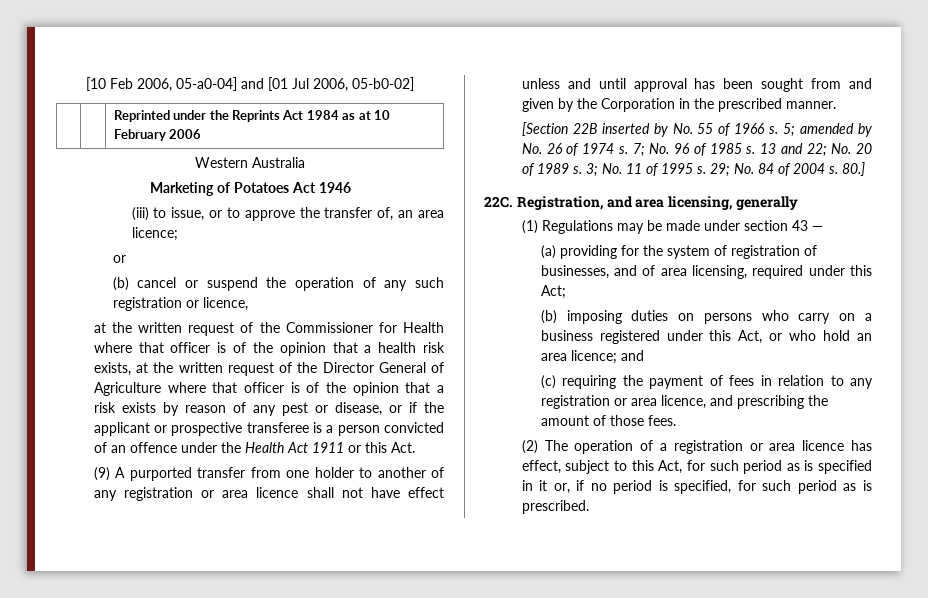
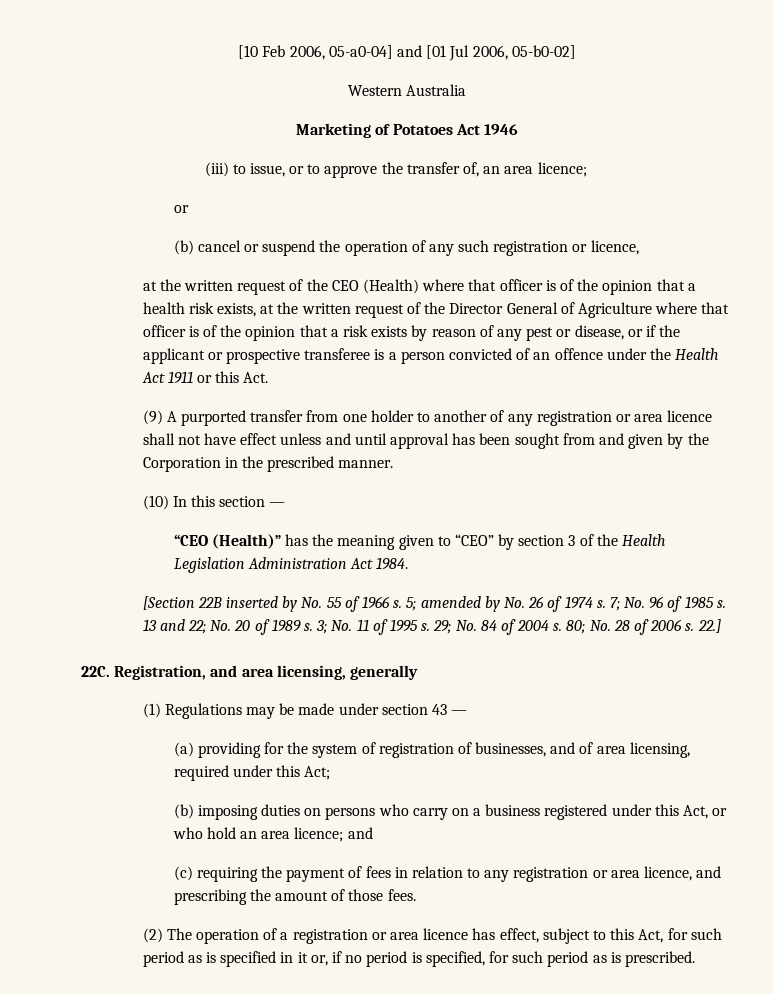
[113,110,390,122] [113,129,202,141] // | | Reprinted under the Reprints Act 1984 as at 10 February 2006 -> (576, 52) none
[285,322,444,333] Commissioner for Health -> [331,279,420,294] CEO (Health)
(836, 105) none -> [142,495,286,510] [173,534,666,550] [173,557,409,573] // (10) In this section — // “CEO (Health)” has the meaning given to “CEO” by section 3 of the Health Legislation Administration Act 1984.
[841,162,865,176] 80.] -> [566,619,721,635] 80; No. 28 of 2006 s. 22.]

